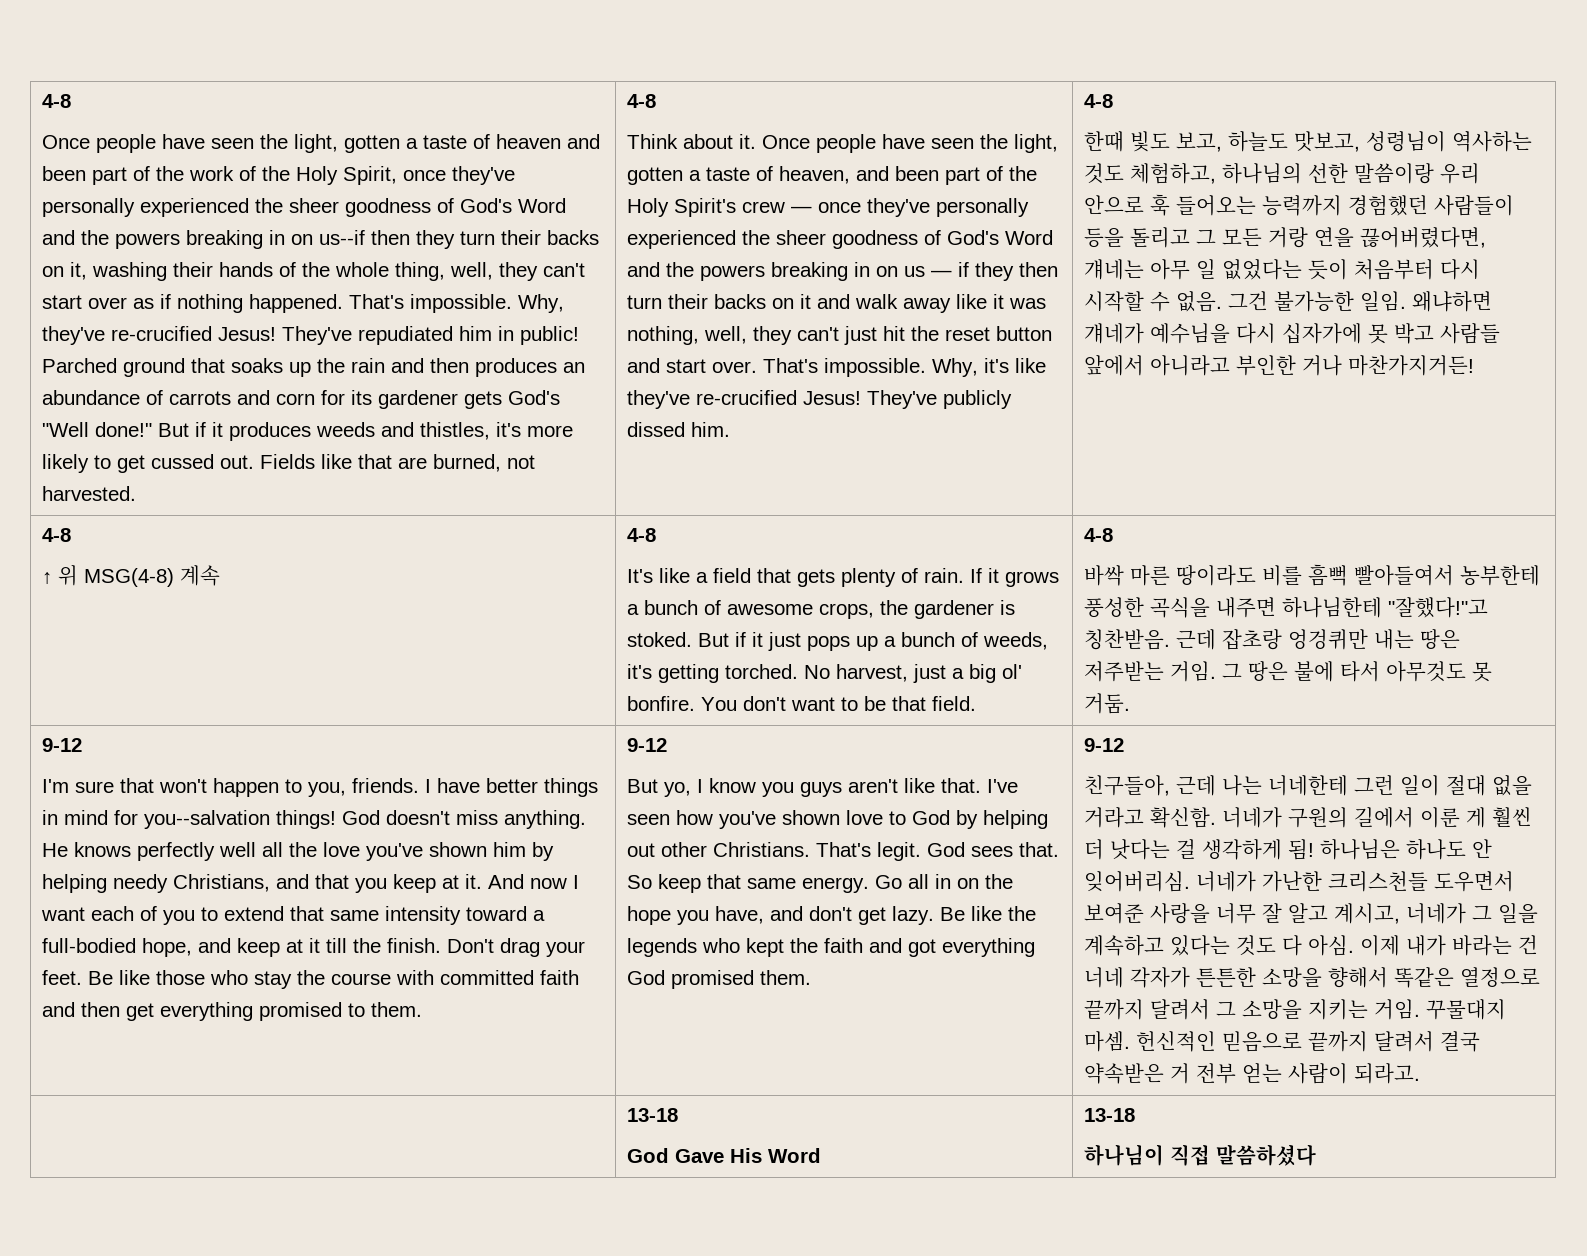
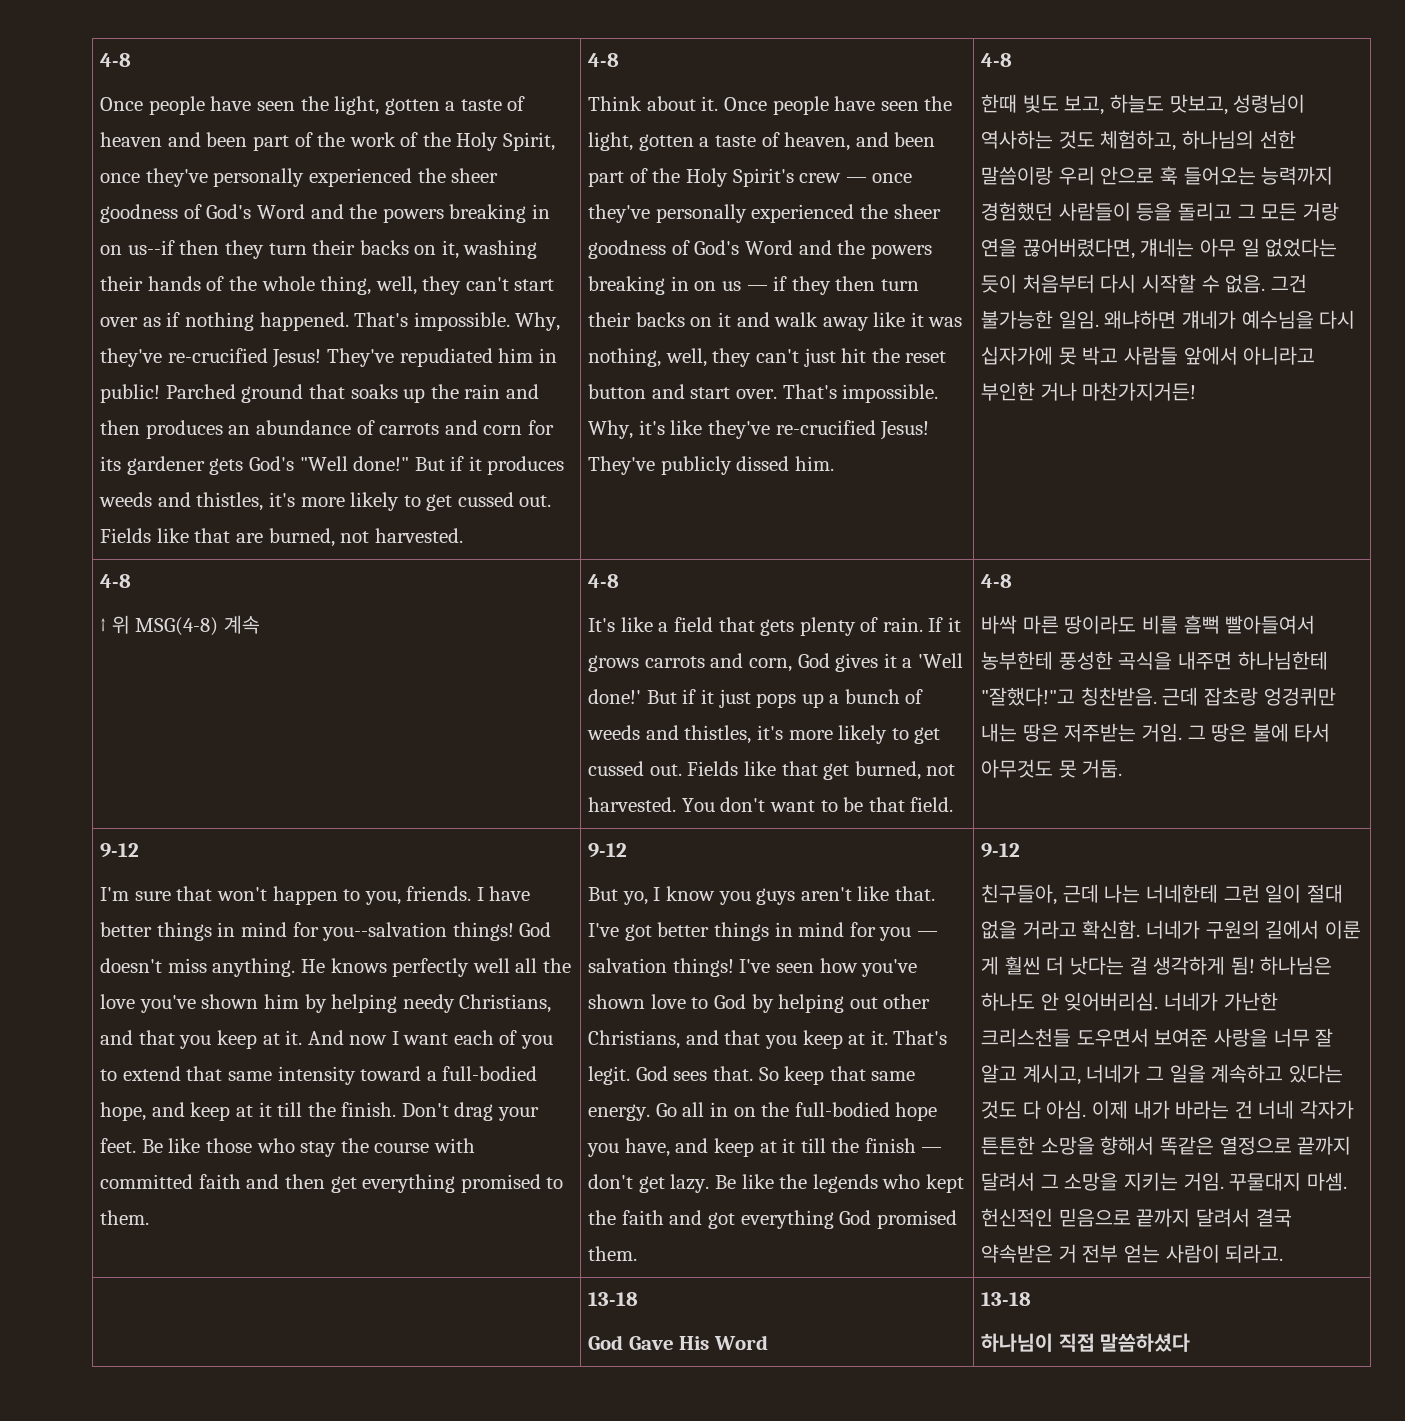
[627,600,1016,619] [627,632,693,647] a bunch of awesome crops, the gardener is stoked. -> [644,653,963,672] [588,689,642,704] carrots and corn, God gives it a 'Well done!'
[983,632,1049,650] [627,664,1023,683] [627,696,696,711] weeds, it's getting torched. No harvest, just a big ol' bonfire. -> [587,725,941,744] [588,761,956,780] [588,797,677,812] weeds and thistles, it's more likely to get cussed out. Fields like that get burned, not harvested.
(1019, 786) none -> [624,922,938,941] [588,958,771,977] got better things in mind for you — salvation things! I've
[713,842,811,857] Christians. -> [588,1030,888,1049] Christians, and that you keep at it.
(1014, 881) none -> [794,1102,890,1117] full-bodied
(804, 913) none -> [713,1138,943,1157] keep at it till the finish —

